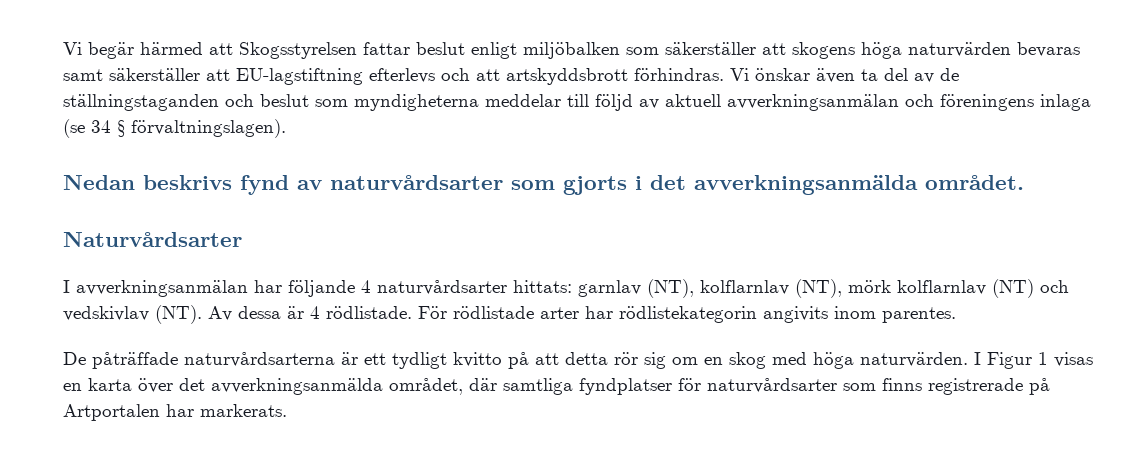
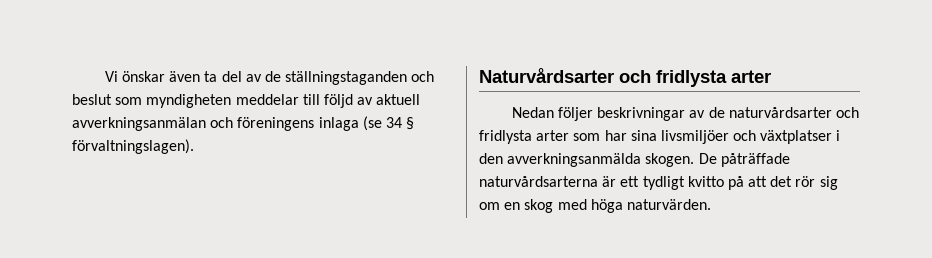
[63,42,1080,59] [63,68,749,85] Vi begär härmed att Skogsstyrelsen fattar beslut enligt miljöbalken som säkerställer att skogens höga naturvärden bevaras samt säkerställer att EU-lagstiftning efterlevs och att artskyddsbrott förhindras. Vi -> [104,71,118,82] Vi
[354,94,479,111] myndigheterna -> [146,94,232,108] myndigheten
[63,175,1024,195] [63,232,242,247] [63,279,1069,298] [63,305,956,324] Nedan beskrivs fynd av naturvårdsarter som gjorts i det avverkningsanmälda området. // Naturvårdsarter // I avverkningsanmälan har följande 4 naturvårdsarter hittats: garnlav (NT), kolflarnlav (NT), mörk kolflarnlav (NT) och vedskivlav (NT). Av dessa är 4 rödlistade. För rödlistade arter har rödlistekategorin angivits inom parentes. // -> [479,68,771,87] [511,107,860,121] [479,130,841,144] [479,153,695,167] Naturvårdsarter och fridlysta arter // Nedan följer beskrivningar av de naturvårdsarter och fridlysta arter som har sina livsmiljöer och växtplatser i den avverkningsanmälda skogen.
[565,352,608,365] detta -> [770,176,793,187] det
[974,352,1093,369] [63,378,1050,395] [63,404,287,421] I Figur 1 visas en karta över det avverkningsanmälda området, där samtliga fyndplatser för naturvårdsarter som finns registrerade på Artportalen har markerats. -> (711, 204) none

